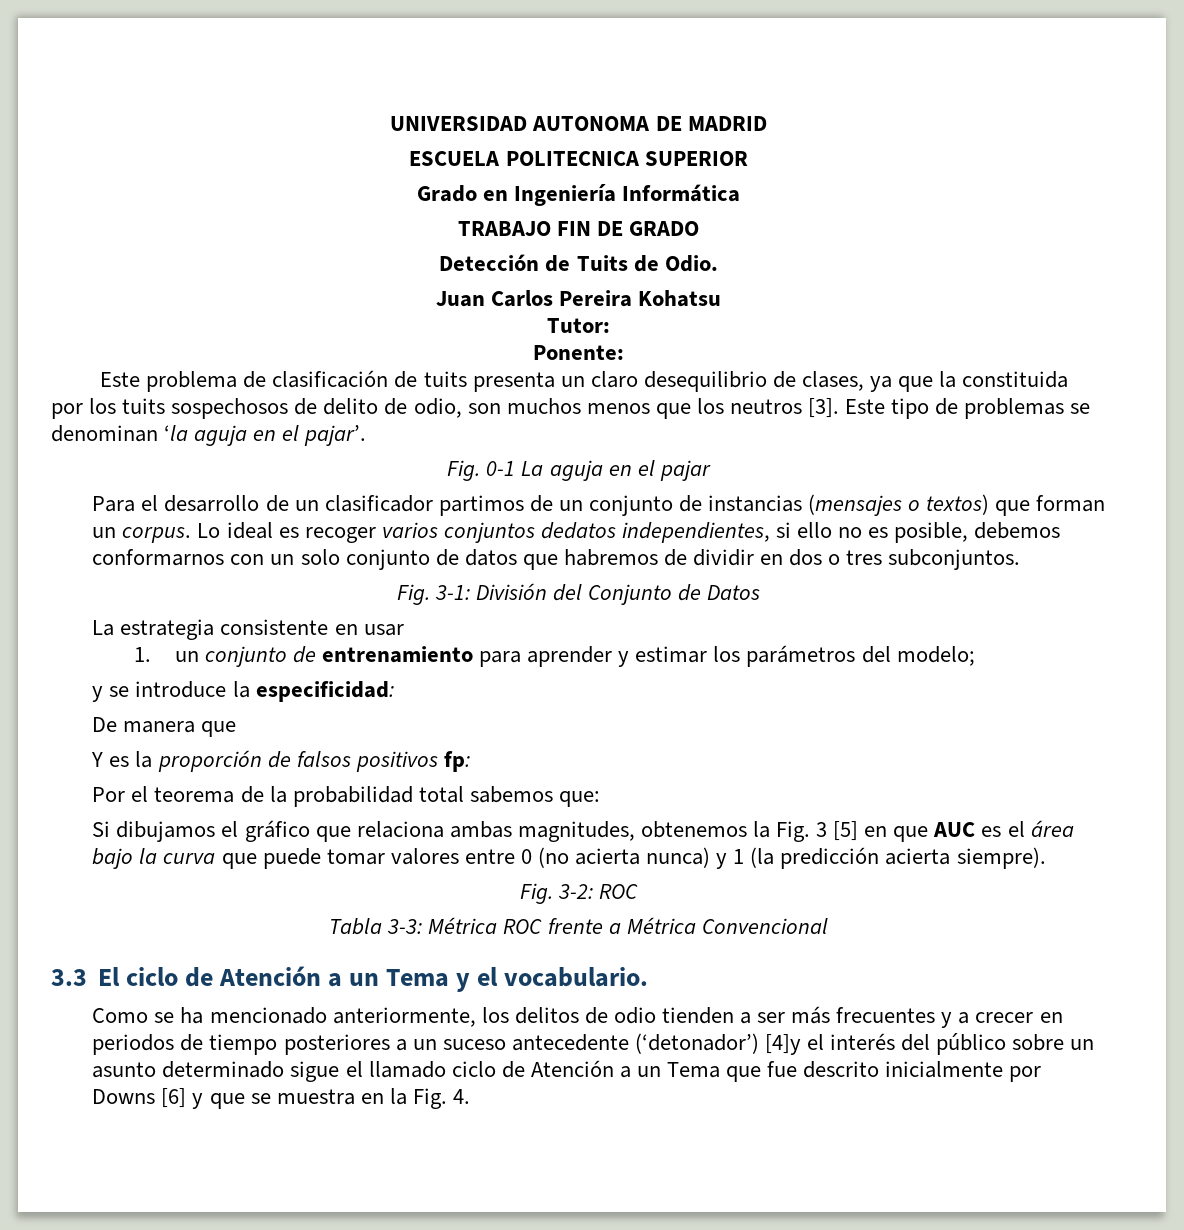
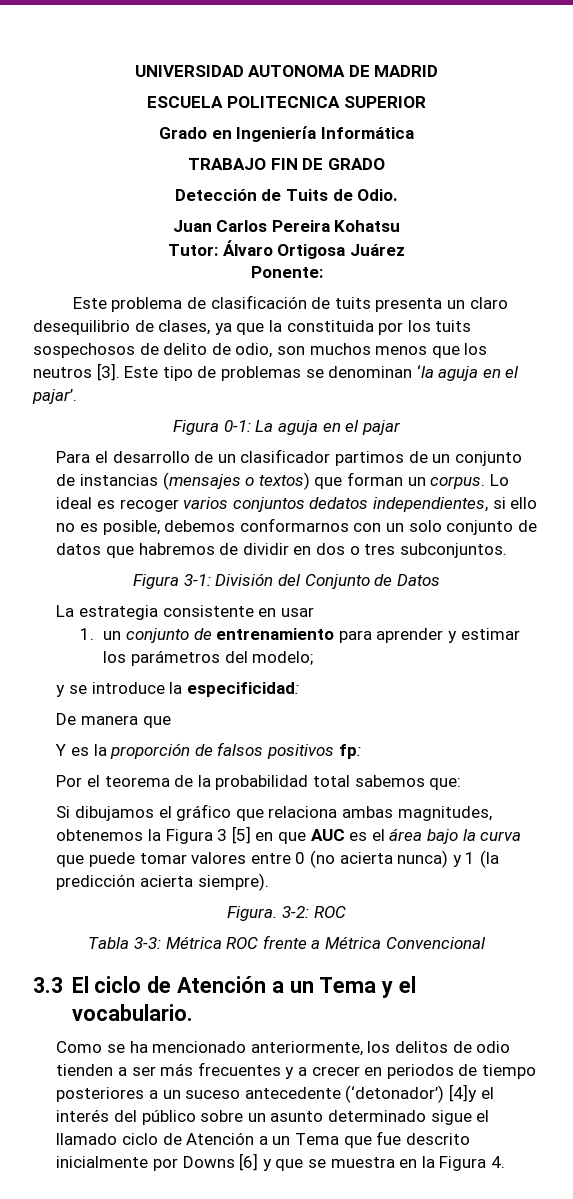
(610, 325) none -> [222,240,405,259] Álvaro Ortigosa Juárez
[447,460,516,481] Fig. 0-1 -> [173,420,251,435] Figura 0-1:
[396,584,430,605] Fig. -> [133,574,180,589] Figura
[776,821,811,842] Fig. -> [165,829,213,844] Figura
[519,883,553,904] Fig. -> [227,906,278,921] Figura.
[412,1088,447,1109] Fig. -> [439,1156,487,1171] Figura

